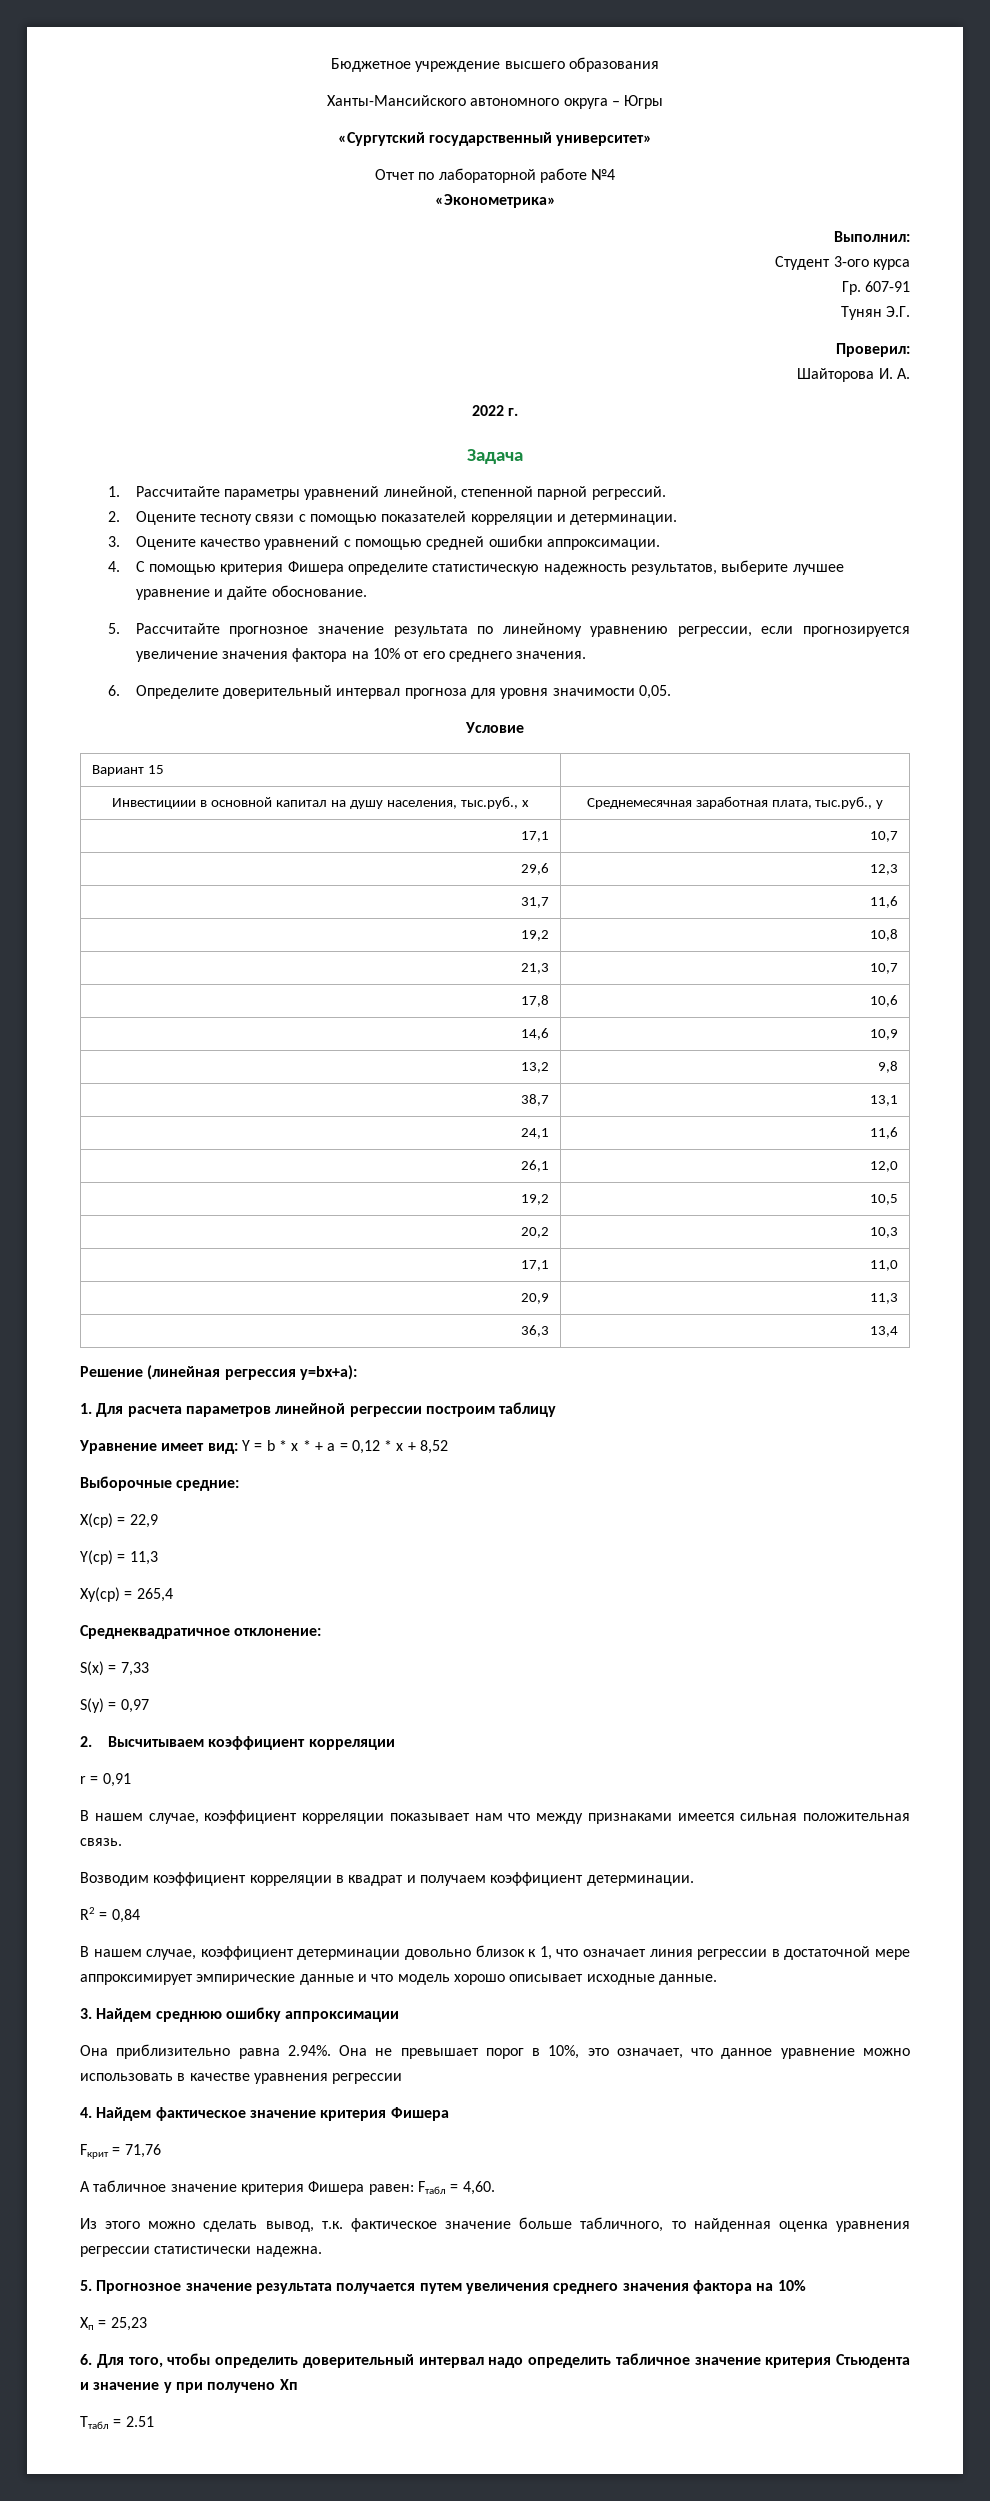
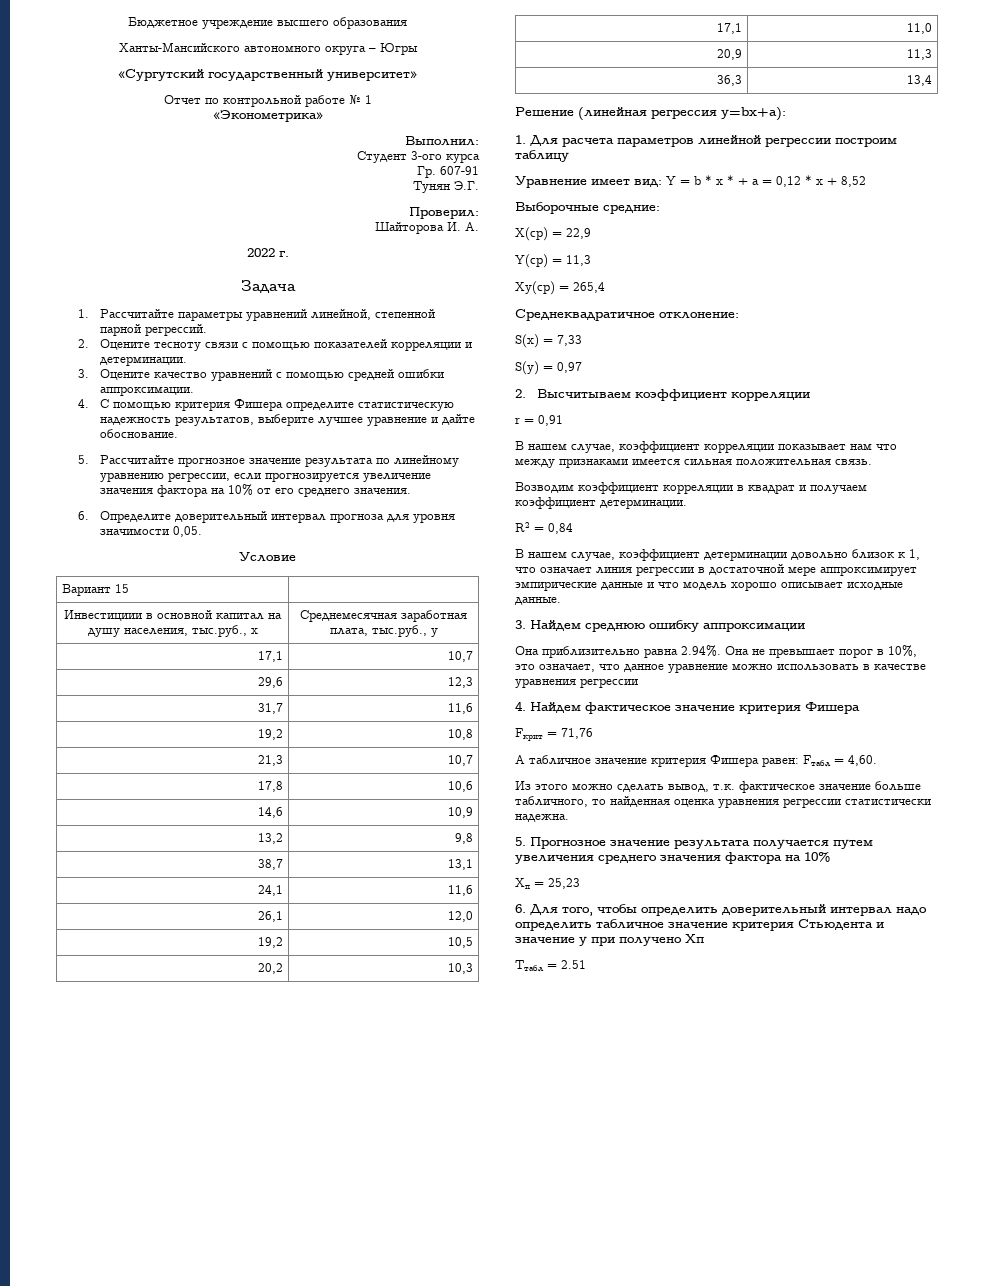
[438,168,616,183] лабораторной работе №4 -> [222,95,372,107] контрольной работе № 1

